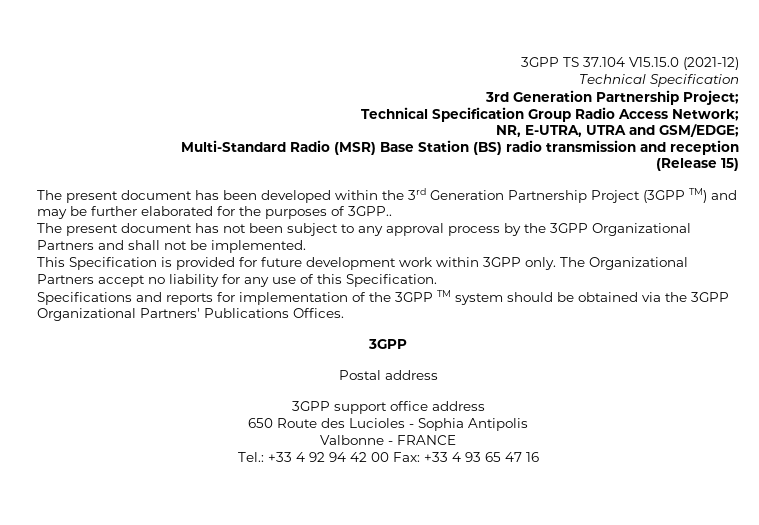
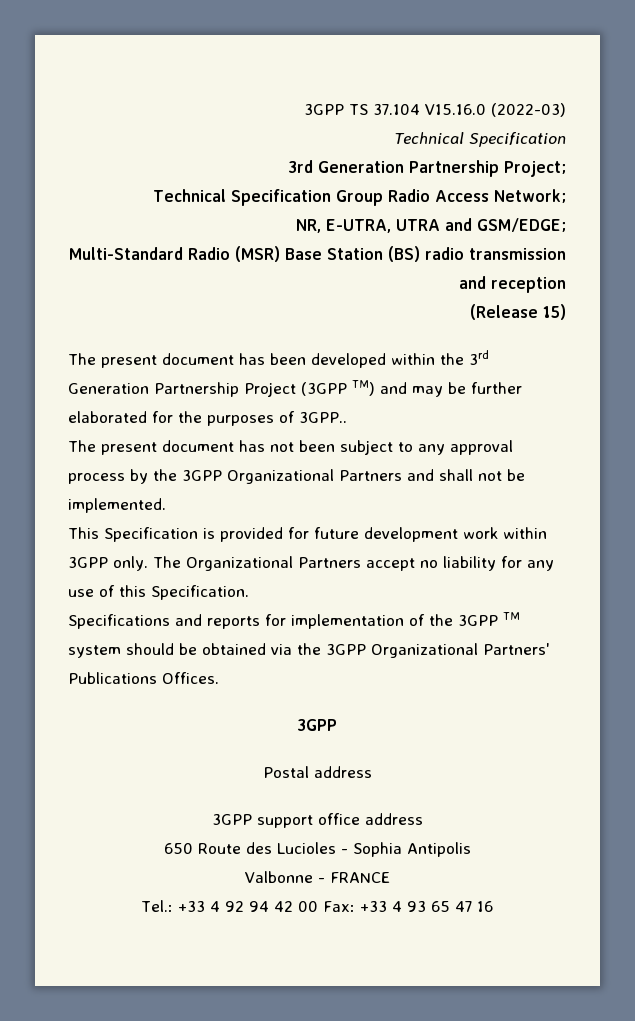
[629,57,739,70] V15.15.0 (2021-12) -> [425,103,566,117] V15.16.0 (2022-03)

